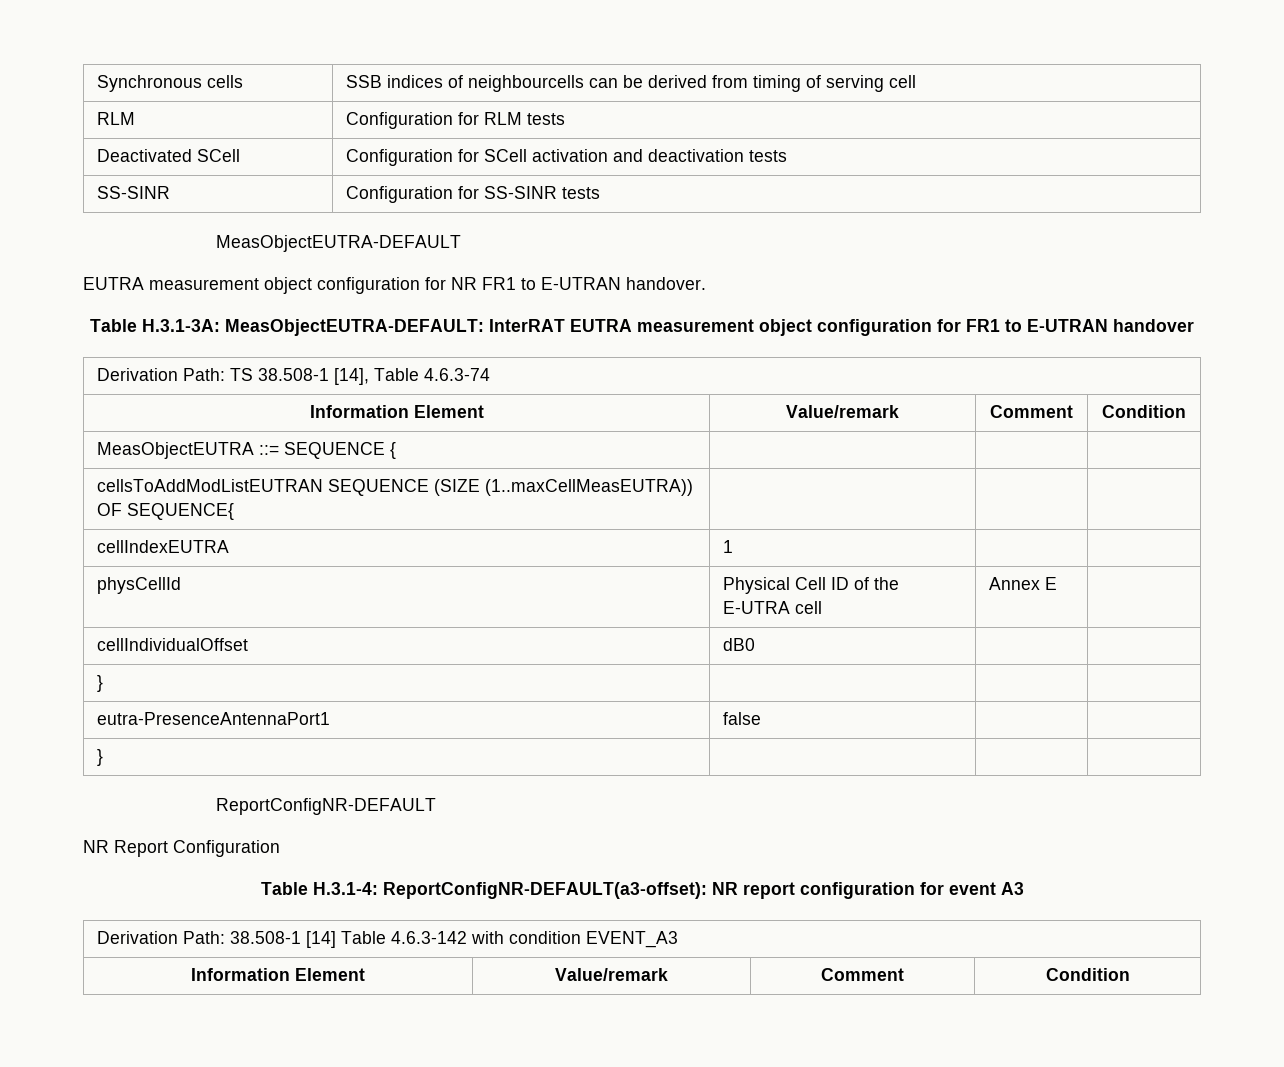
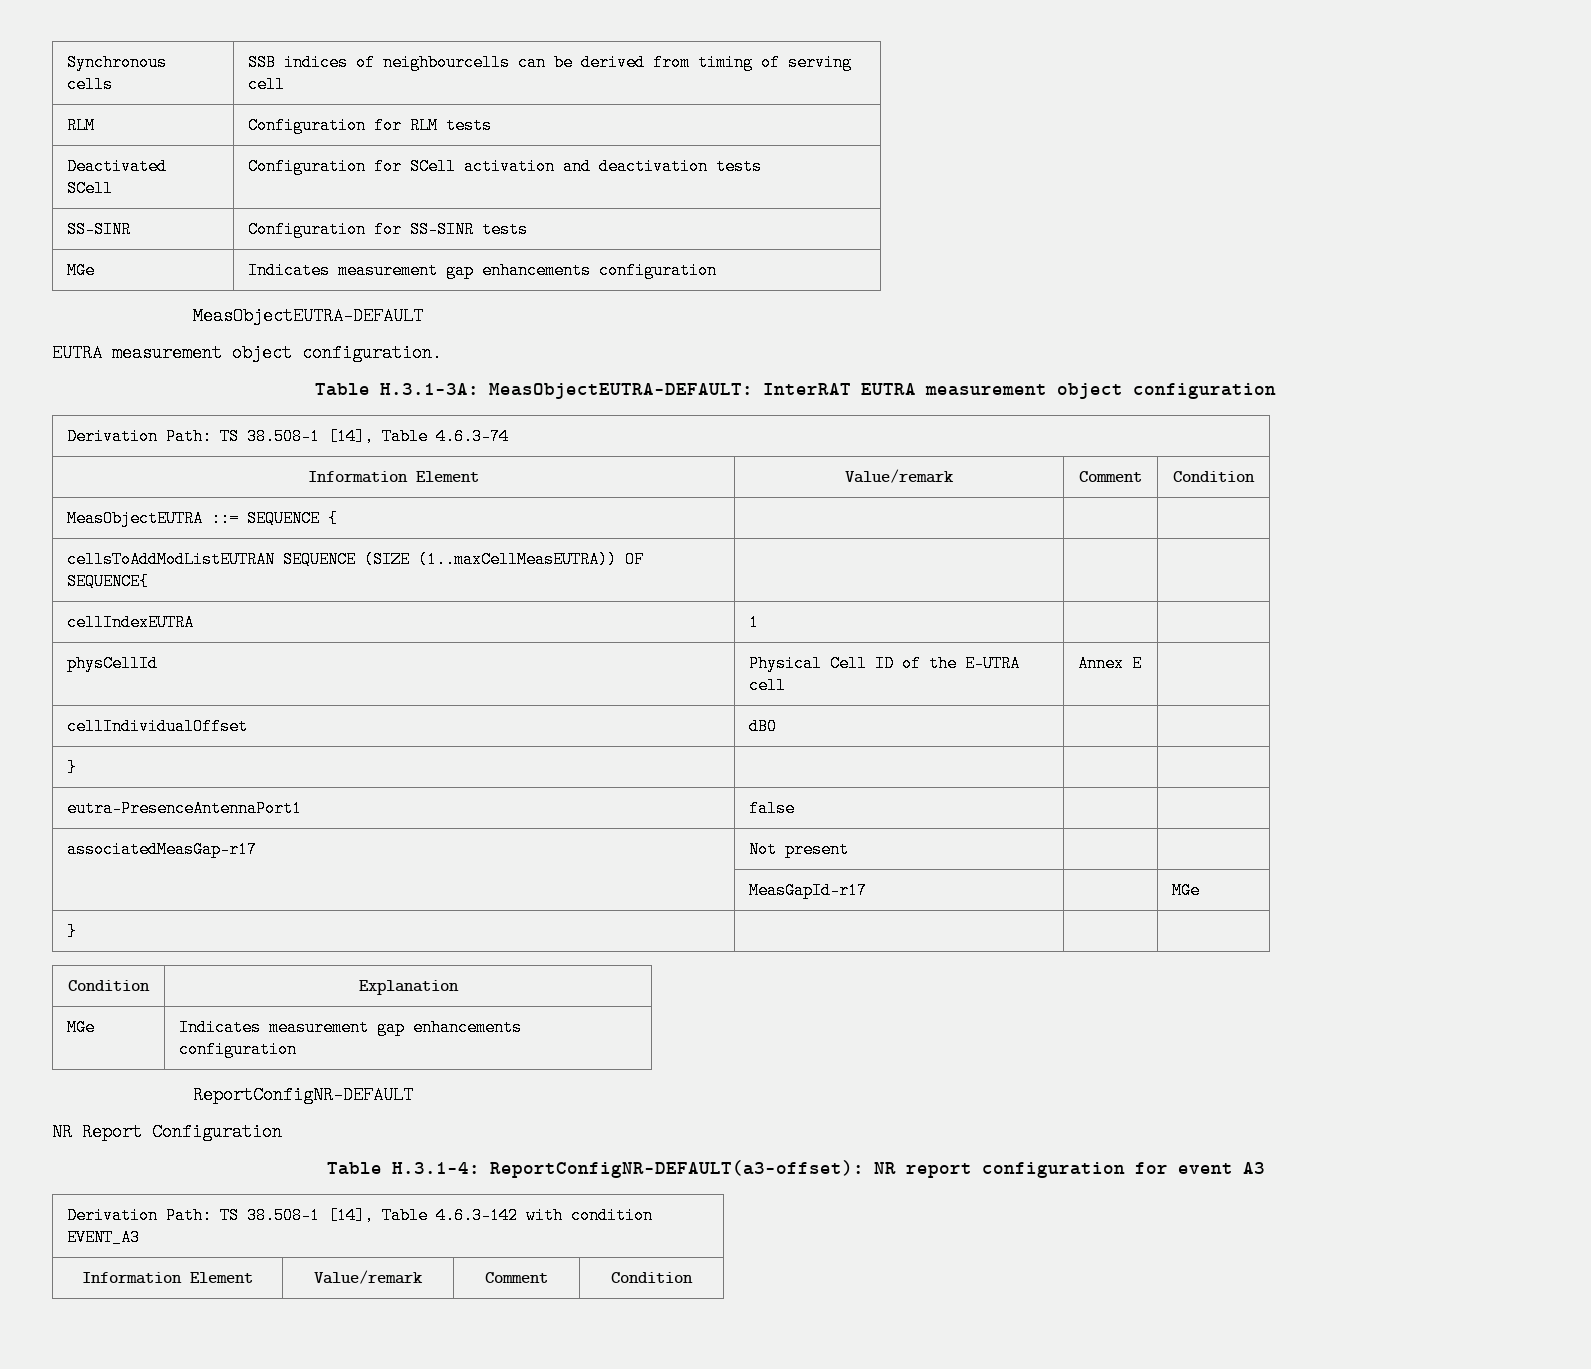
[215,235,461,252] [83,277,706,294] // MeasObjectEUTRA-DEFAULT // EUTRA measurement object configuration for NR FR1 to E-UTRAN handover. -> [67,262,96,279] [248,262,718,279] [192,307,423,325] [52,344,442,362] // MGe | Indicates measurement gap enhancements configuration // MeasObjectEUTRA-DEFAULT // EUTRA measurement object configuration.
[937,319,1194,332] for FR1 to E-UTRAN handover -> (1276, 391) none
[96,749,103,766] } | | | -> [67,841,258,858] [749,841,850,858] [749,882,868,899] [1172,882,1201,899] [67,923,78,940] [68,980,150,991] [358,980,459,995] [67,1019,96,1036] [179,1019,523,1036] [179,1041,298,1058] associatedMeasGap-r17 | Not present | | // | MeasGapId-r17 | | MGe // } | | | // Condition | Explanation // MGe | Indicates measurement gap enhancements configuration
[229,931,336,948] 38.508-1 [14] -> [220,1207,375,1224] TS 38.508-1 [14],

